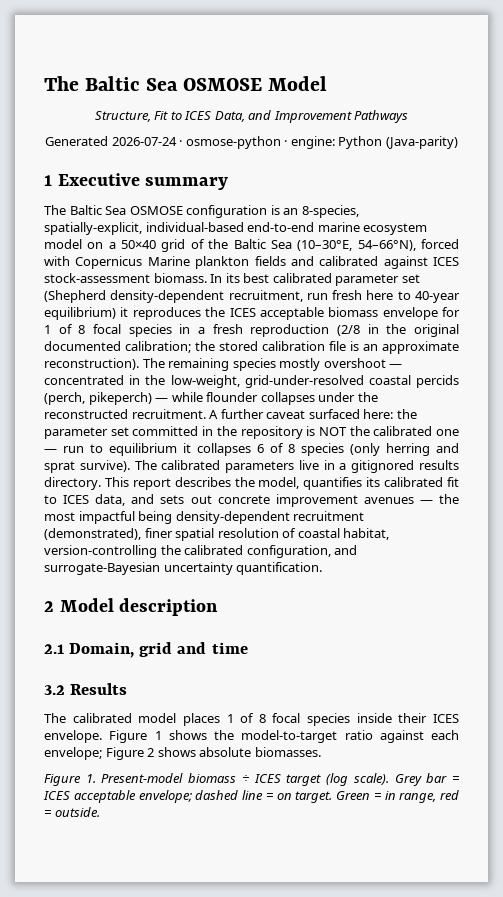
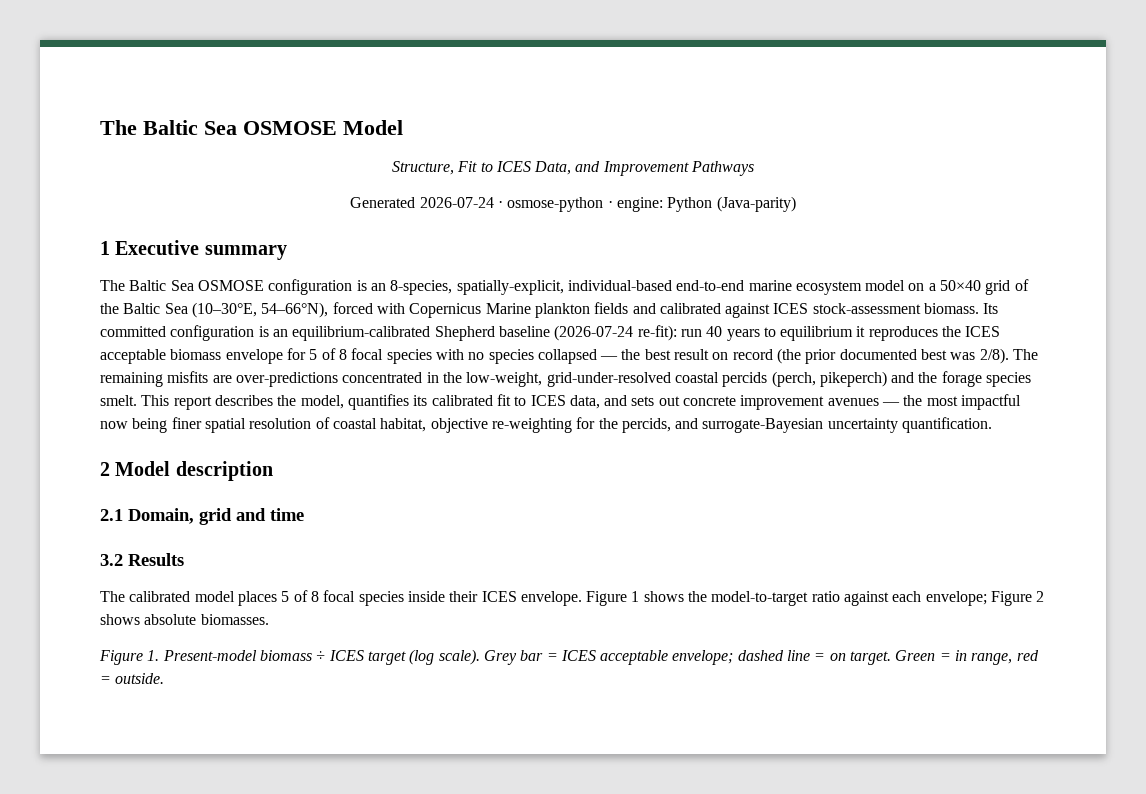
[210,273,420,286] [44,290,460,303] [44,307,116,320] In its best calibrated parameter set (Shepherd density-dependent recruitment, run fresh here to 40-year equilibrium) -> [983,303,999,314] [100,325,854,341] Its committed configuration is an equilibrium-calibrated Shepherd baseline (2026-07-24 re-fit): run 40 years to equilibrium
[44,324,460,337] [44,341,459,354] [44,358,403,371] 1 of 8 focal species in a fresh reproduction (2/8 in the original documented calibration; the stored calibration file is an approximate reconstruction). The remaining species mostly overshoot — -> [309,348,1039,364] [100,371,338,387] 5 of 8 focal species with no species collapsed — the best result on record (the prior documented best was 2/8). The remaining misfits are over-predictions
[155,392,378,405] [44,409,417,419] [44,426,459,439] [44,443,459,456] [44,460,459,473] [44,477,101,490] — while flounder collapses under the reconstructed recruitment. A further caveat surfaced here: the parameter set committed in the repository is NOT the calibrated one — run to equilibrium it collapses 6 of 8 species (only herring and sprat survive). The calibrated parameters live in a gitignored results directory. -> [891,371,1032,387] [100,395,137,406] and the forage species smelt.
[138,511,365,524] [44,528,141,540] being density-dependent recruitment (demonstrated), -> [100,418,168,433] now being
[44,545,331,558] version-controlling the calibrated configuration, -> [430,417,671,433] objective re-weighting for the percids,
[226,714,234,723] 1 -> [281,591,290,602] 5

